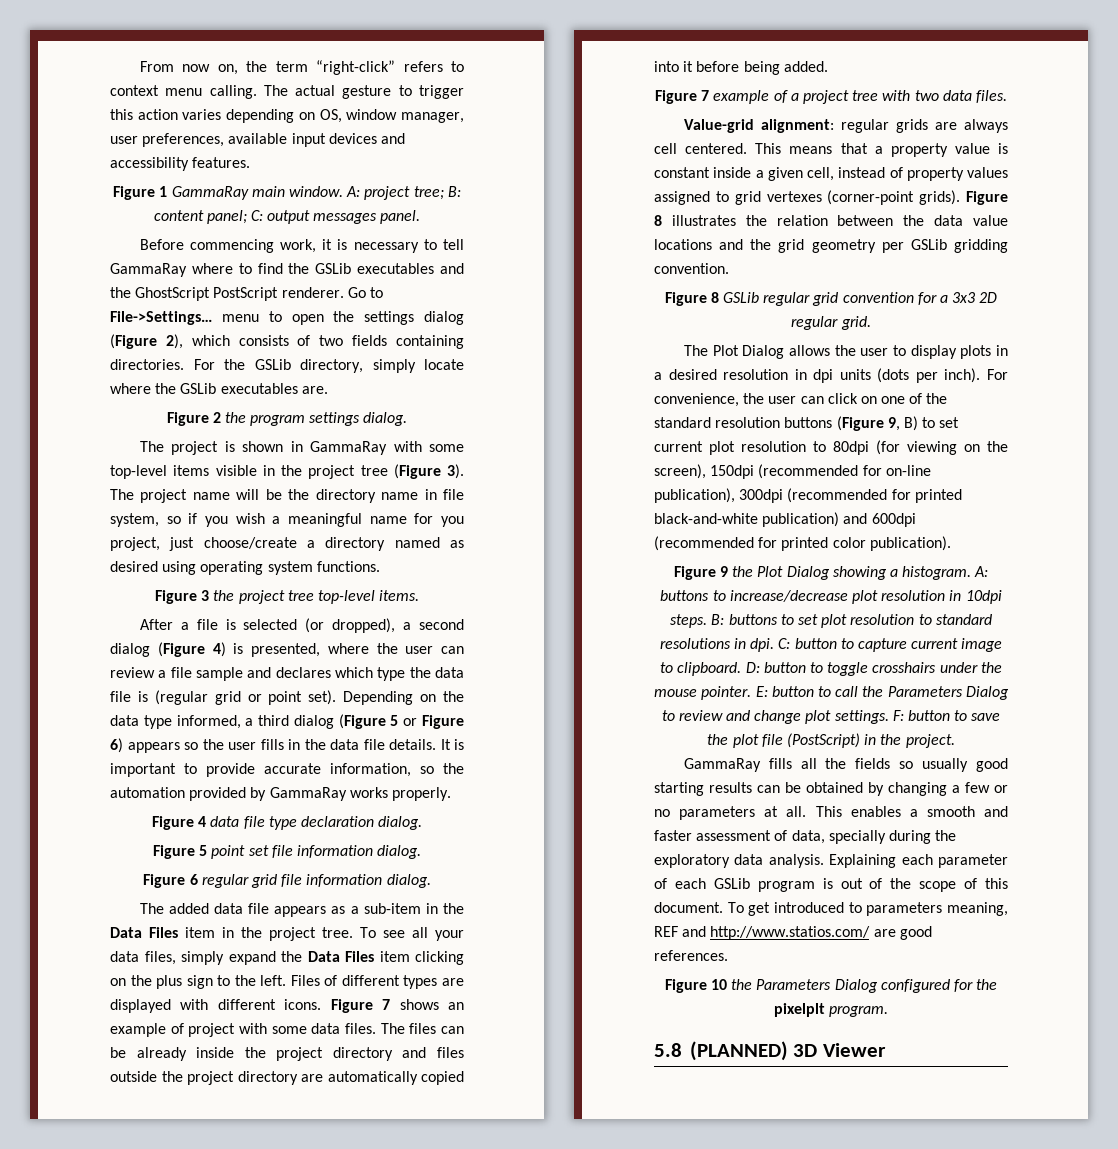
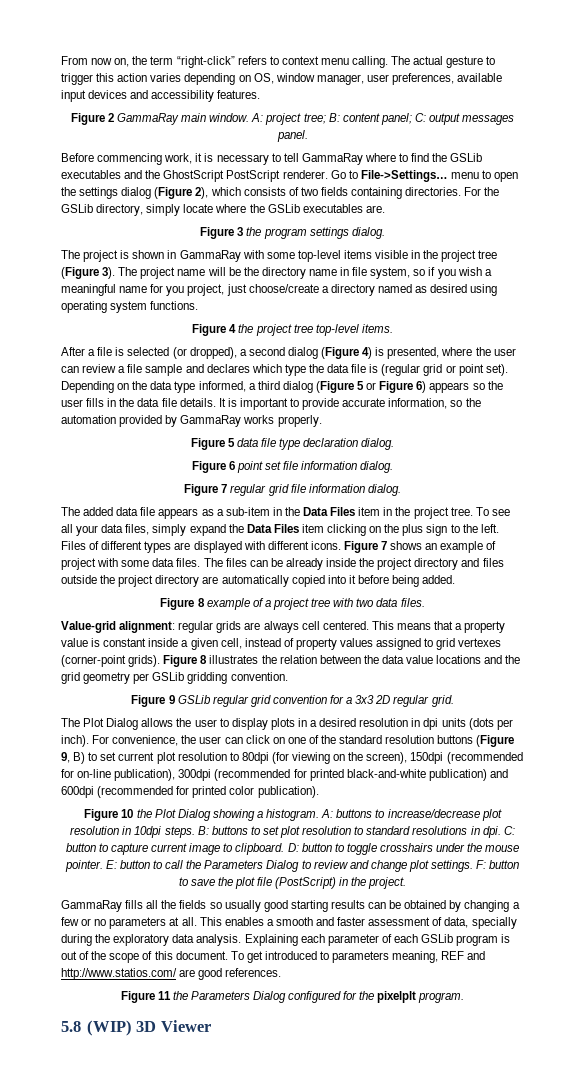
[159,186,168,197] 1 -> [107,113,114,122] 2
[212,412,221,423] 2 -> [237,227,244,236] 3
[201,590,210,601] 3 -> [229,324,237,333] 4
[198,816,207,827] 4 -> [227,438,235,447] 5
[199,845,208,856] 5 -> [228,461,235,470] 6
[189,874,198,885] 6 -> [221,484,228,493] 7
[701,90,710,101] 7 -> [197,598,205,607] 8
[710,292,719,303] 8 -> [168,695,175,704] 9
[719,566,728,577] 9 -> [121,809,134,818] 10
[711,979,728,990] 10 -> [157,991,171,1000] 11
[689,1041,788,1061] (PLANNED) -> [86,1020,132,1036] (WIP)

